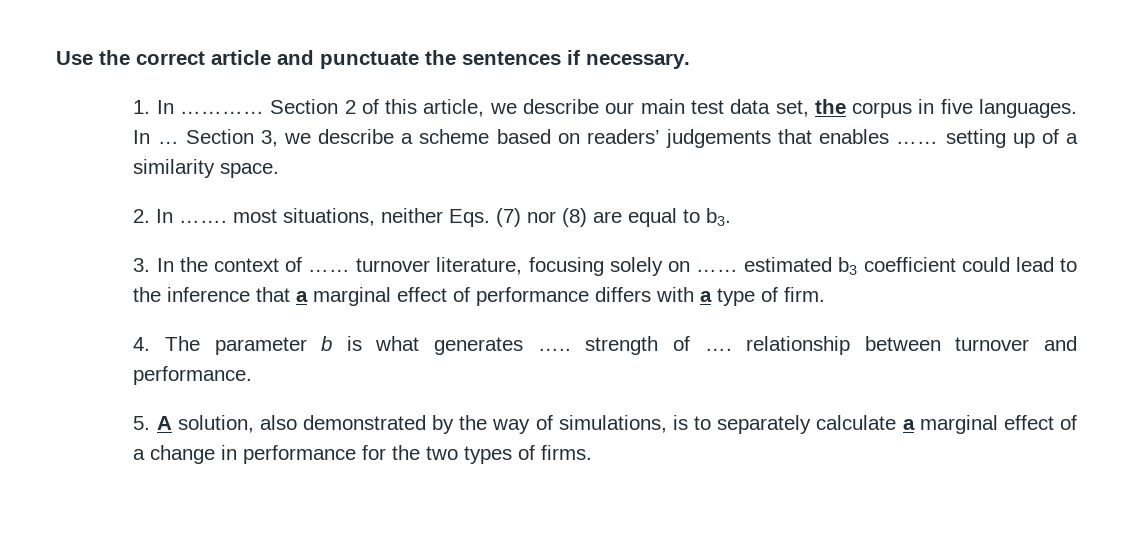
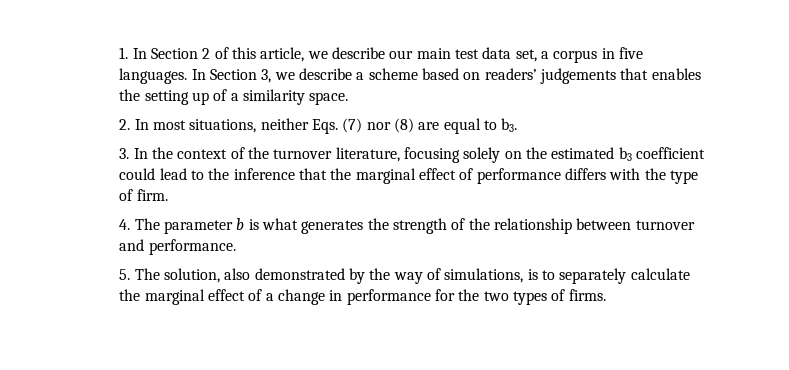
[56,50,690,69] Use the correct article and punctuate the sentences if necessary. // -> (119, 53) none
[179,111,264,114] ………… -> (147, 53) none
[814,99,846,114] the -> [540,51,549,59] a
[157,141,179,144] … -> (206, 74) none
[896,141,939,144] …… -> [119,89,141,101] the
[179,220,228,223] ……. -> (149, 124) none
[308,269,351,272] …… -> [248,147,270,159] the
[696,269,739,272] …… -> [525,147,547,159] the
[296,291,309,302] a -> [330,168,352,180] the
[700,291,713,302] a -> [644,168,666,180] the
[537,348,571,351] ….. -> [367,218,389,230] the
[704,348,732,351] …. -> [468,218,490,230] the
[156,416,172,430] A -> [134,268,160,280] The
[902,419,915,430] a -> [119,289,141,301] the

